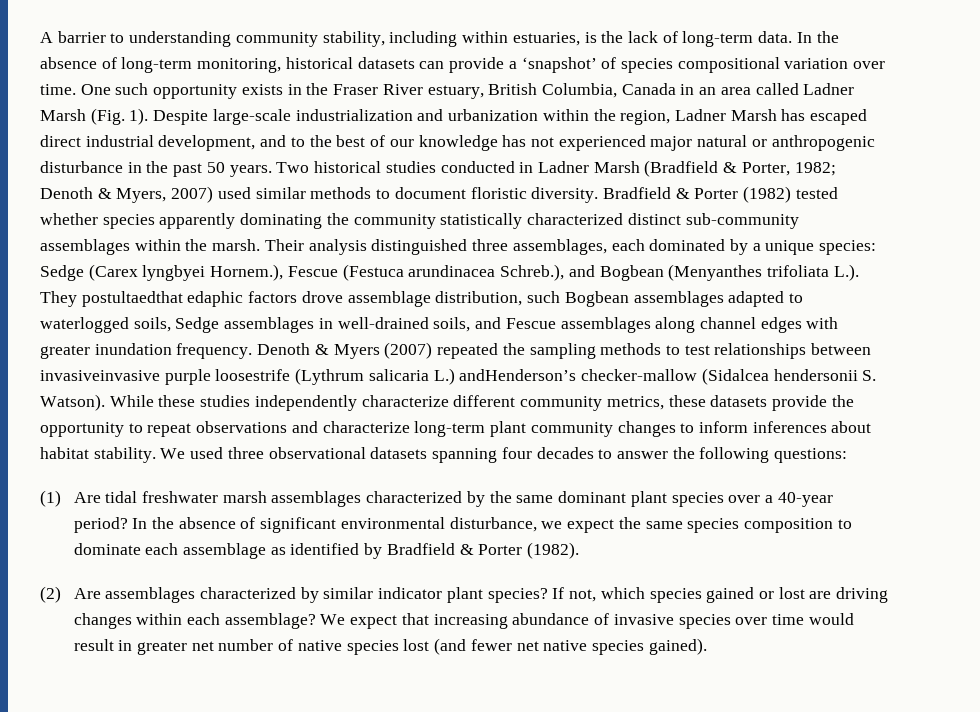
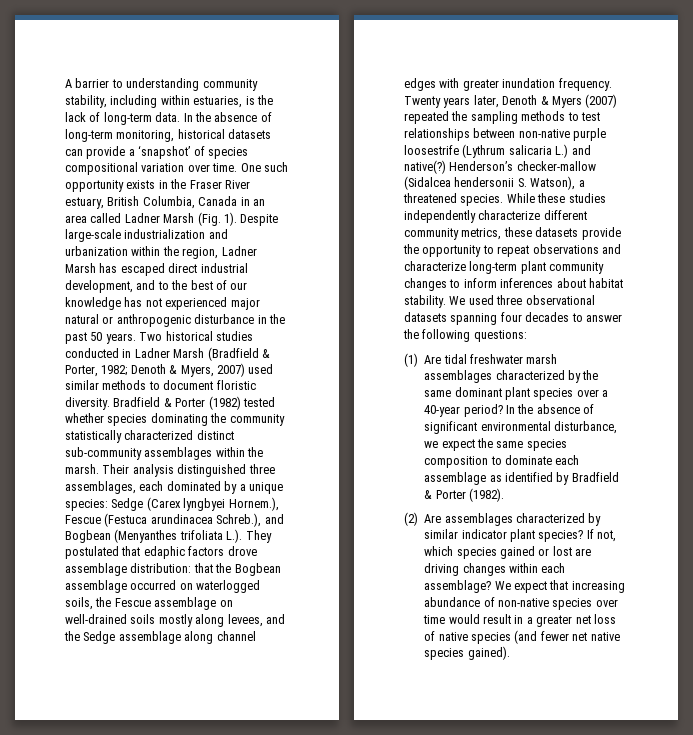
[159,213,236,229] apparently -> (148, 420) none
[81,291,183,307] postultaedthat -> [65,546,141,559] postulated that
[435,291,803,307] [40,317,651,333] distribution, such Bogbean assemblages adapted to waterlogged soils, Sedge assemblages in well-drained soils, and Fescue assemblages -> [130,563,281,576] [65,580,261,593] [65,597,233,610] [65,614,285,627] [64,631,181,644] distribution: that the Bogbean assemblage occurred on waterlogged soils, the Fescue assemblage on well-drained soils mostly along levees, and the Sedge assemblage
(253, 351) none -> [404,95,499,108] Twenty years later,
[40,370,160,381] invasiveinvasive -> [518,129,570,138] non-native
[459,369,577,381] andHenderson’s -> [571,145,591,155] [404,160,514,174] and native(?) Henderson’s
[40,394,105,411] Watson). -> [530,176,585,190] [403,193,504,206] Watson), a threatened species.
[613,614,674,625] invasive -> [498,598,549,607] non-native
(133, 645) none -> [526,617,533,624] a
[218,639,274,651] number -> [593,614,616,624] loss
[403,639,430,651] lost -> (511, 638) none

